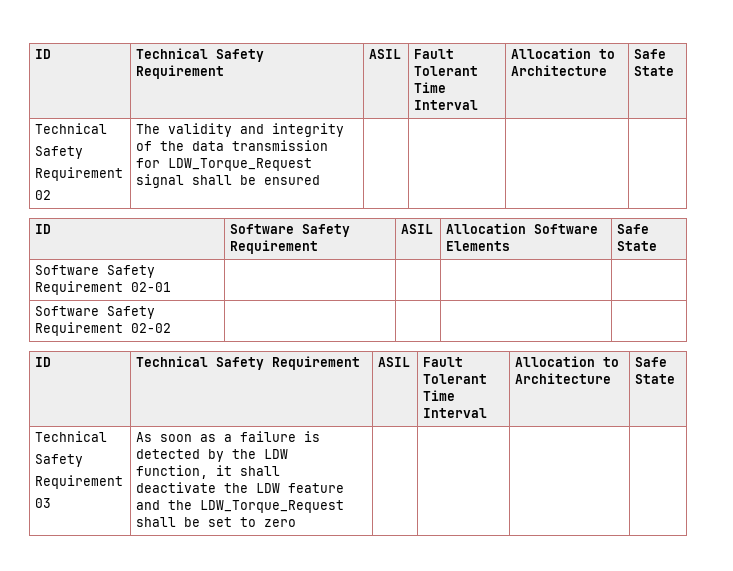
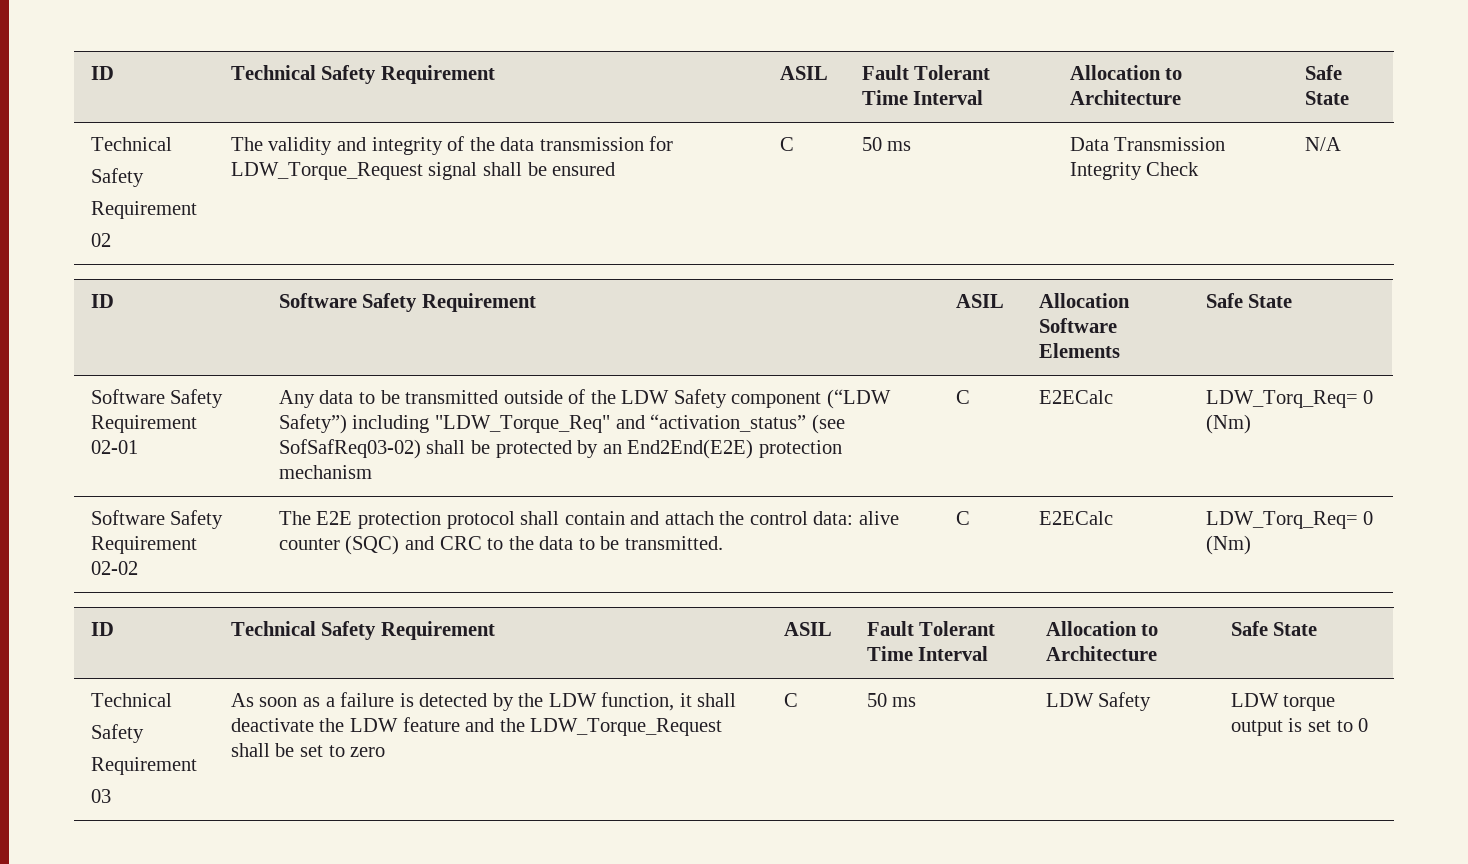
(321, 180) | | | -> [779,137,794,151] [861,137,912,151] [1069,137,1226,151] [1069,162,1200,180] [1304,137,1341,151] C | 50 ms | Data Transmission Integrity Check | N/A
[35,306,156,319] [35,322,172,336] | | | // Software Safety Requirement 02-02 | | | | -> [278,389,891,409] [278,414,845,434] [278,439,842,459] [278,465,372,479] [955,390,970,404] [1038,390,1113,404] [1205,390,1374,408] [1205,414,1251,434] [90,510,224,529] [90,536,197,554] [90,561,138,575] [278,511,899,529] [278,535,723,555] [955,511,970,525] [1038,511,1113,525] [1205,511,1374,529] [1205,535,1251,555] Any data to be transmitted outside of the LDW Safety component (“LDW Safety”) including "LDW_Torque_Req" and “activation_status” (see SofSafReq03-02) shall be protected by an End2End(E2E) protection mechanism | C | E2ECalc | LDW_Torq_Req= 0 (Nm) // Software Safety Requirement 02-02 | The E2E protection protocol shall contain and attach the control data: alive counter (SQC) and CRC to the data to be transmitted. | C | E2ECalc | LDW_Torq_Req= 0 (Nm)
(297, 523) | | | -> [783,693,798,707] [866,693,917,707] [1045,692,1152,711] [1230,693,1336,711] [1230,718,1369,736] C | 50 ms | LDW Safety | LDW torque output is set to 0

